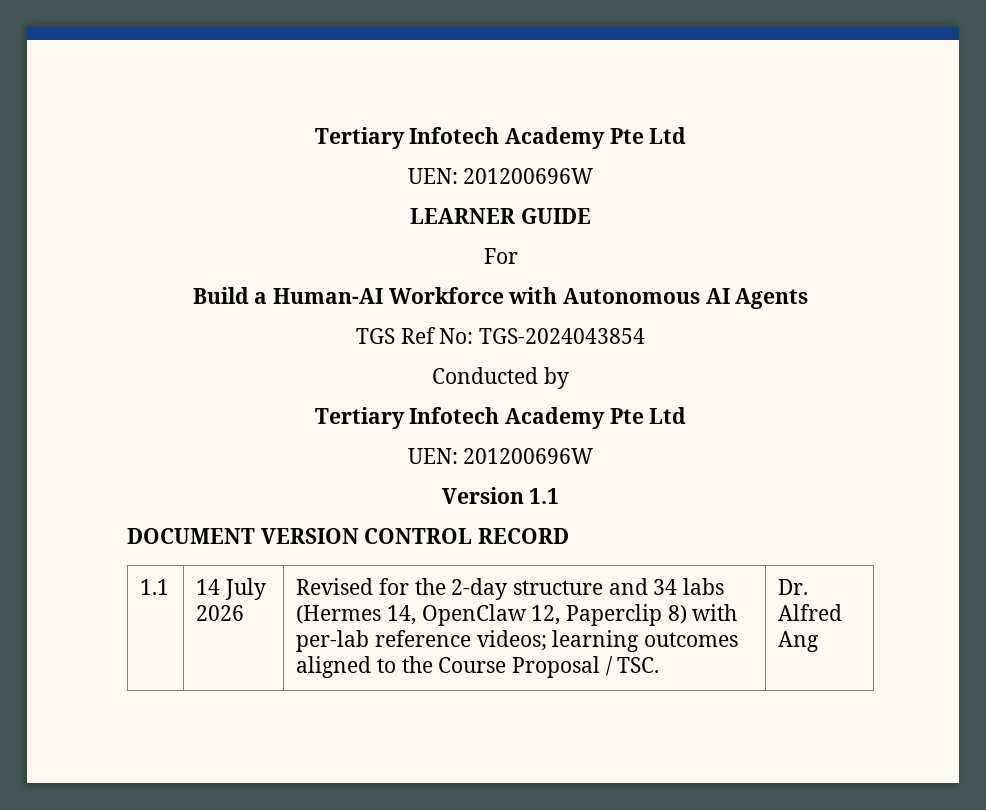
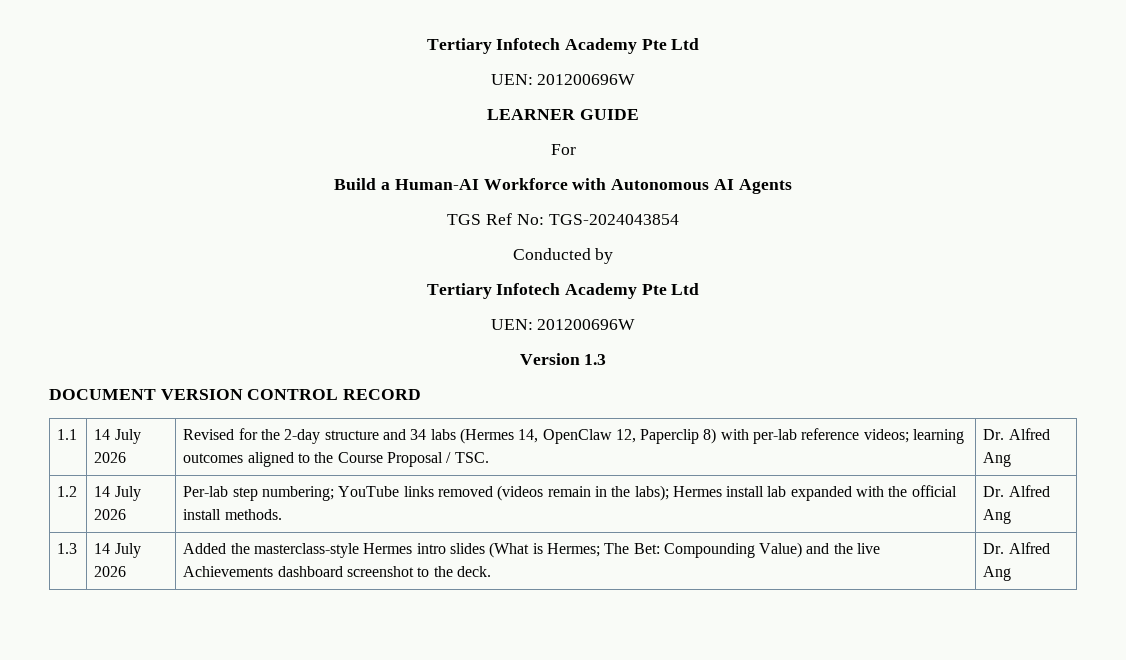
[529,488,560,504] 1.1 -> [584,354,607,365] 1.3
(820, 641) none -> [57,486,78,497] [94,486,141,501] [94,509,127,520] [183,485,957,501] [183,509,282,520] [983,485,1050,497] [983,509,1012,524] [57,543,78,554] [94,543,141,558] [94,566,127,577] [183,542,881,558] [183,566,491,577] [983,542,1050,554] [983,566,1012,581] // 1.2 | 14 July 2026 | Per-lab step numbering; YouTube links removed (videos remain in the labs); Hermes install lab expanded with the official install methods. | Dr. Alfred Ang // 1.3 | 14 July 2026 | Added the masterclass-style Hermes intro slides (What is Hermes; The Bet: Compounding Value) and the live Achievements dashboard screenshot to the deck. | Dr. Alfred Ang

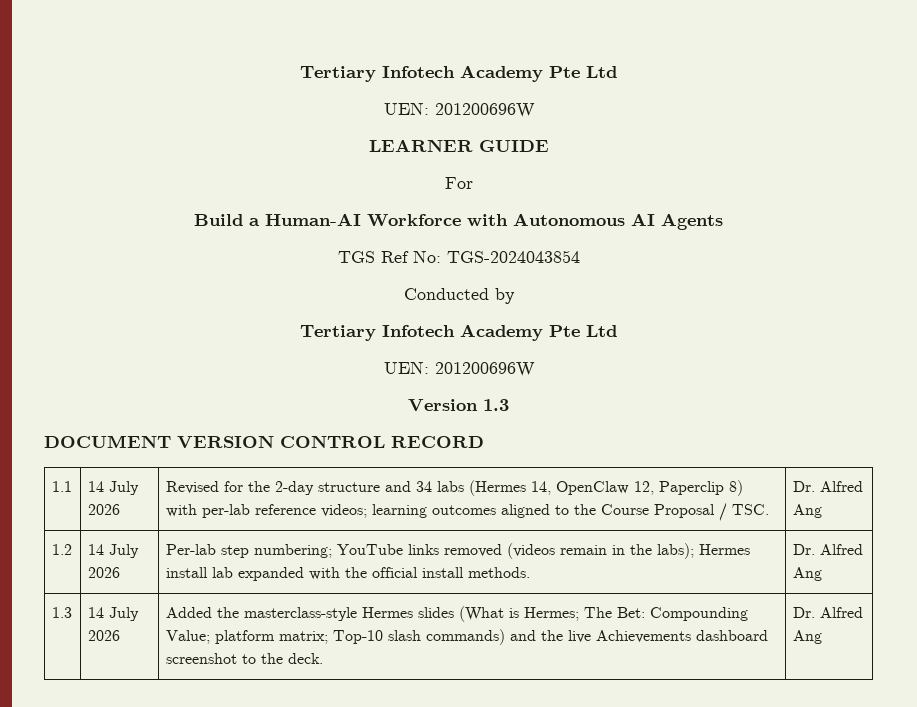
[416,543,446,554] intro -> (413, 612) none
[759,542,803,558] Value) -> [165,629,505,645] Value; platform matrix; Top-10 slash commands)

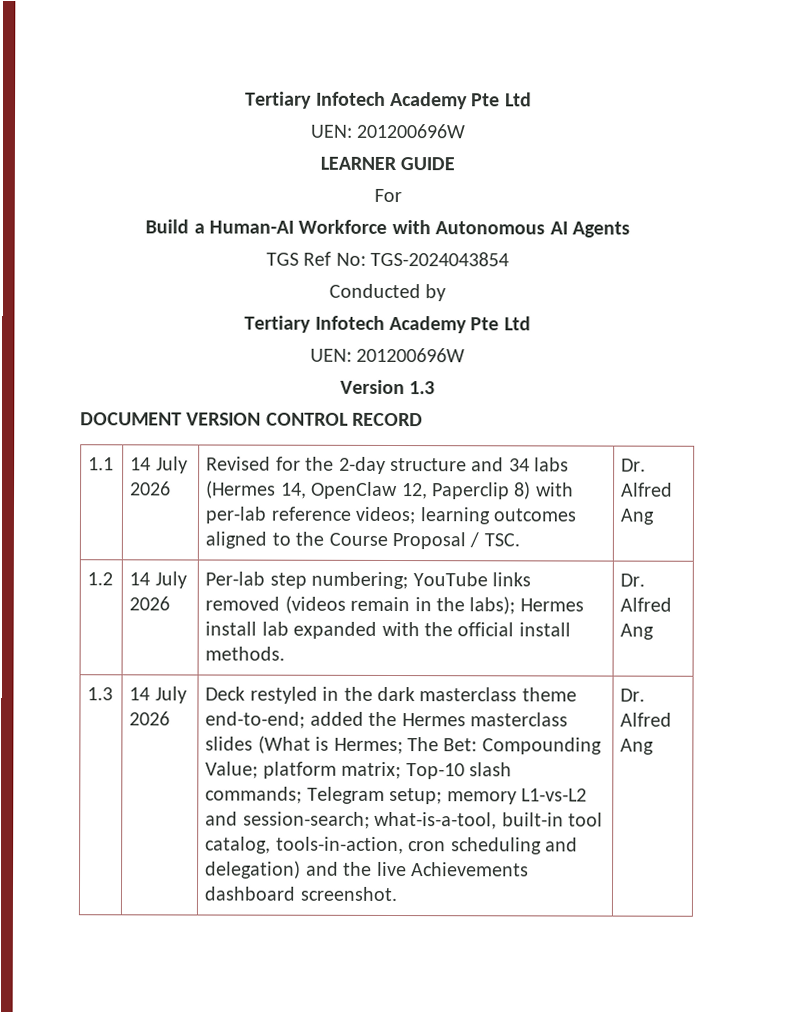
[165,607,413,621] Added the masterclass-style Hermes -> [205,686,577,704] [205,711,569,729] Deck restyled in the dark masterclass theme end-to-end; added the Hermes masterclass
[425,629,505,645] commands) -> [205,786,588,805] [205,811,604,830] [205,836,579,855] [205,860,302,879] commands; Telegram setup; memory L1-vs-L2 and session-search; what-is-a-tool, built-in tool catalog, tools-in-action, cron scheduling and delegation)
[165,653,323,664] screenshot to the deck. -> [299,886,398,902] screenshot.

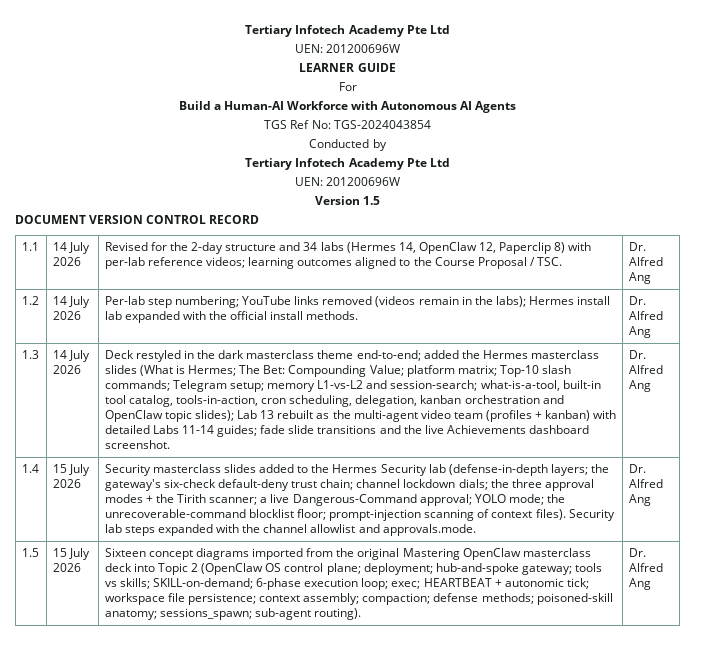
[409,381,436,395] 1.3 -> [363,196,381,205] 1.5
[450,837,579,855] [205,860,302,879] scheduling and delegation) -> [289,395,564,407] [104,410,617,422] [104,425,377,437] scheduling, delegation, kanban orchestration and OpenClaw topic slides); Lab 13 rebuilt as the multi-agent video team (profiles + kanban) with detailed Labs 11-14 guides; fade slide transitions
(655, 746) none -> [21,464,39,473] [52,464,90,476] [52,479,81,488] [104,464,609,476] [104,479,594,491] [104,494,565,506] [104,509,615,521] [104,524,476,536] [628,464,646,473] [628,479,663,488] [628,494,651,506] [21,548,39,557] [52,548,90,560] [52,563,81,572] [104,548,591,560] [104,563,602,575] [104,578,589,590] [104,593,613,605] [104,608,362,620] [628,548,646,557] [628,563,663,572] [628,578,651,590] // 1.4 | 15 July 2026 | Security masterclass slides added to the Hermes Security lab (defense-in-depth layers; the gateway's six-check default-deny trust chain; channel lockdown dials; the three approval modes + the Tirith scanner; a live Dangerous-Command approval; YOLO mode; the unrecoverable-command blocklist floor; prompt-injection scanning of context files). Security lab steps expanded with the channel allowlist and approvals.mode. | Dr. Alfred Ang // 1.5 | 15 July 2026 | Sixteen concept diagrams imported from the original Mastering OpenClaw masterclass deck into Topic 2 (OpenClaw OS control plane; deployment; hub-and-spoke gateway; tools vs skills; SKILL-on-demand; 6-phase execution loop; exec; HEARTBEAT + autonomic tick; workspace file persistence; context assembly; compaction; defense methods; poisoned-skill anatomy; sessions_spawn; sub-agent routing). | Dr. Alfred Ang

